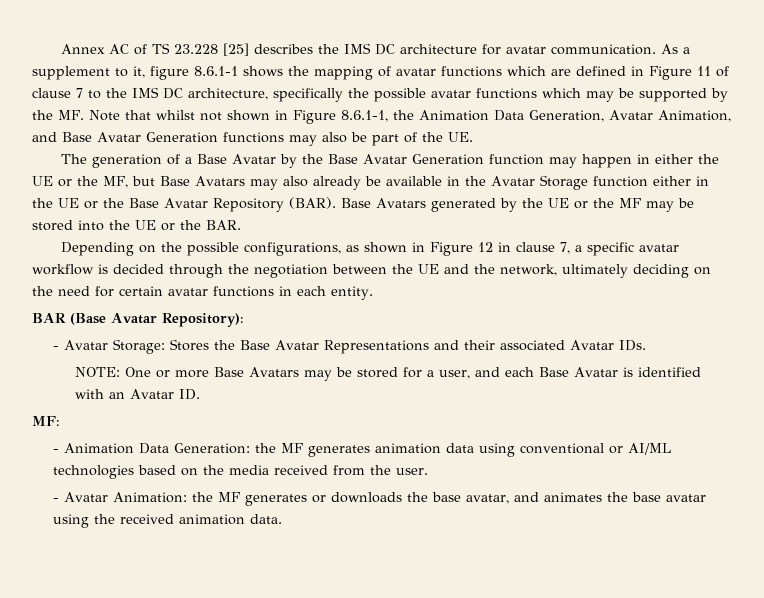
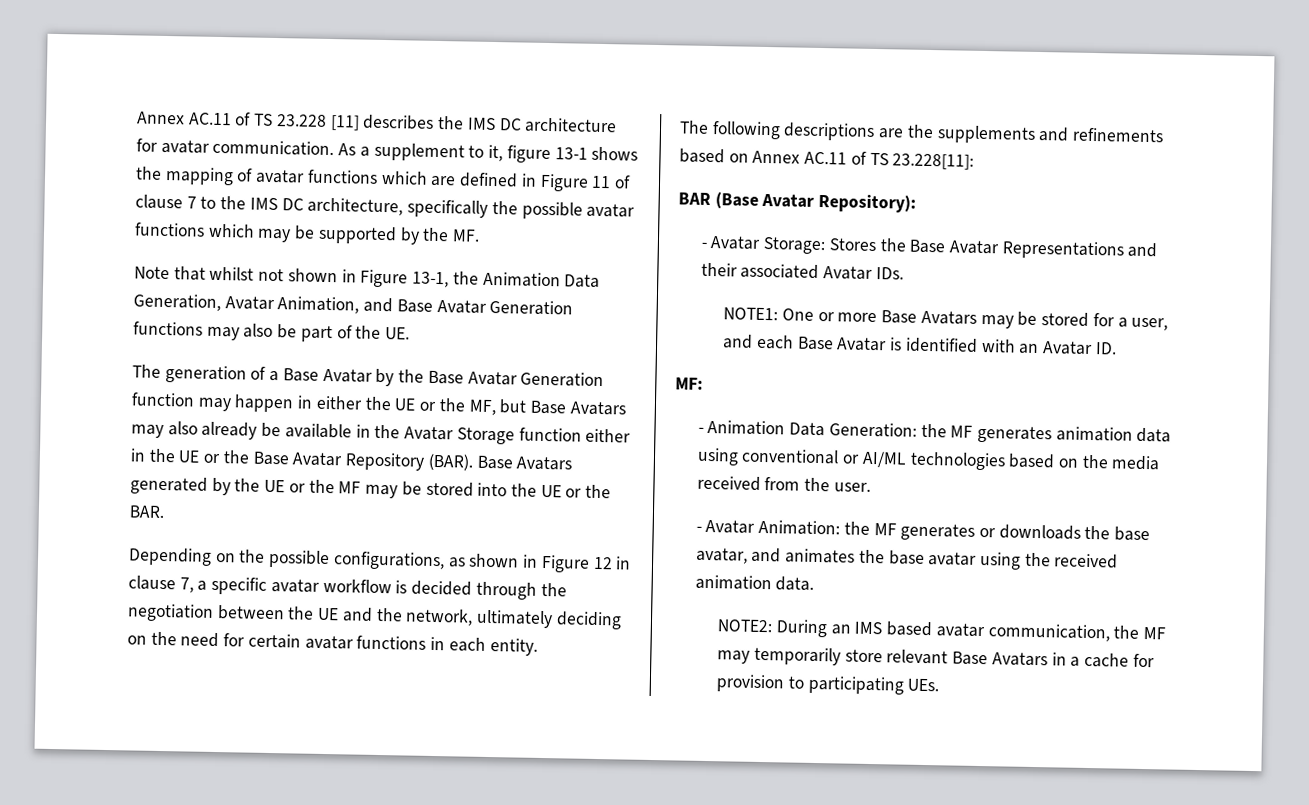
[61,44,130,54] Annex AC -> [137,111,232,126] Annex AC.11
[223,43,250,56] [25] -> [329,115,360,131] [11]
[194,66,238,76] 8.6.1-1 -> [554,147,588,160] 13-1
(84, 115) none -> (481, 235) //
[340,110,388,122] 8.6.1-1, -> [412,271,450,288] 13-1,
(373, 293) none -> [679,120,1165,144] [679,148,975,170] // The following descriptions are the supplements and refinements based on Annex AC.11 of TS 23.228[11]:
[74,367,120,377] NOTE: -> [723,307,779,321] NOTE1:
(283, 519) none -> [717,619,1167,642] [717,646,1155,668] [716,674,940,695] // NOTE2: During an IMS based avatar communication, the MF may temporarily store relevant Base Avatars in a cache for provision to participating UEs.

